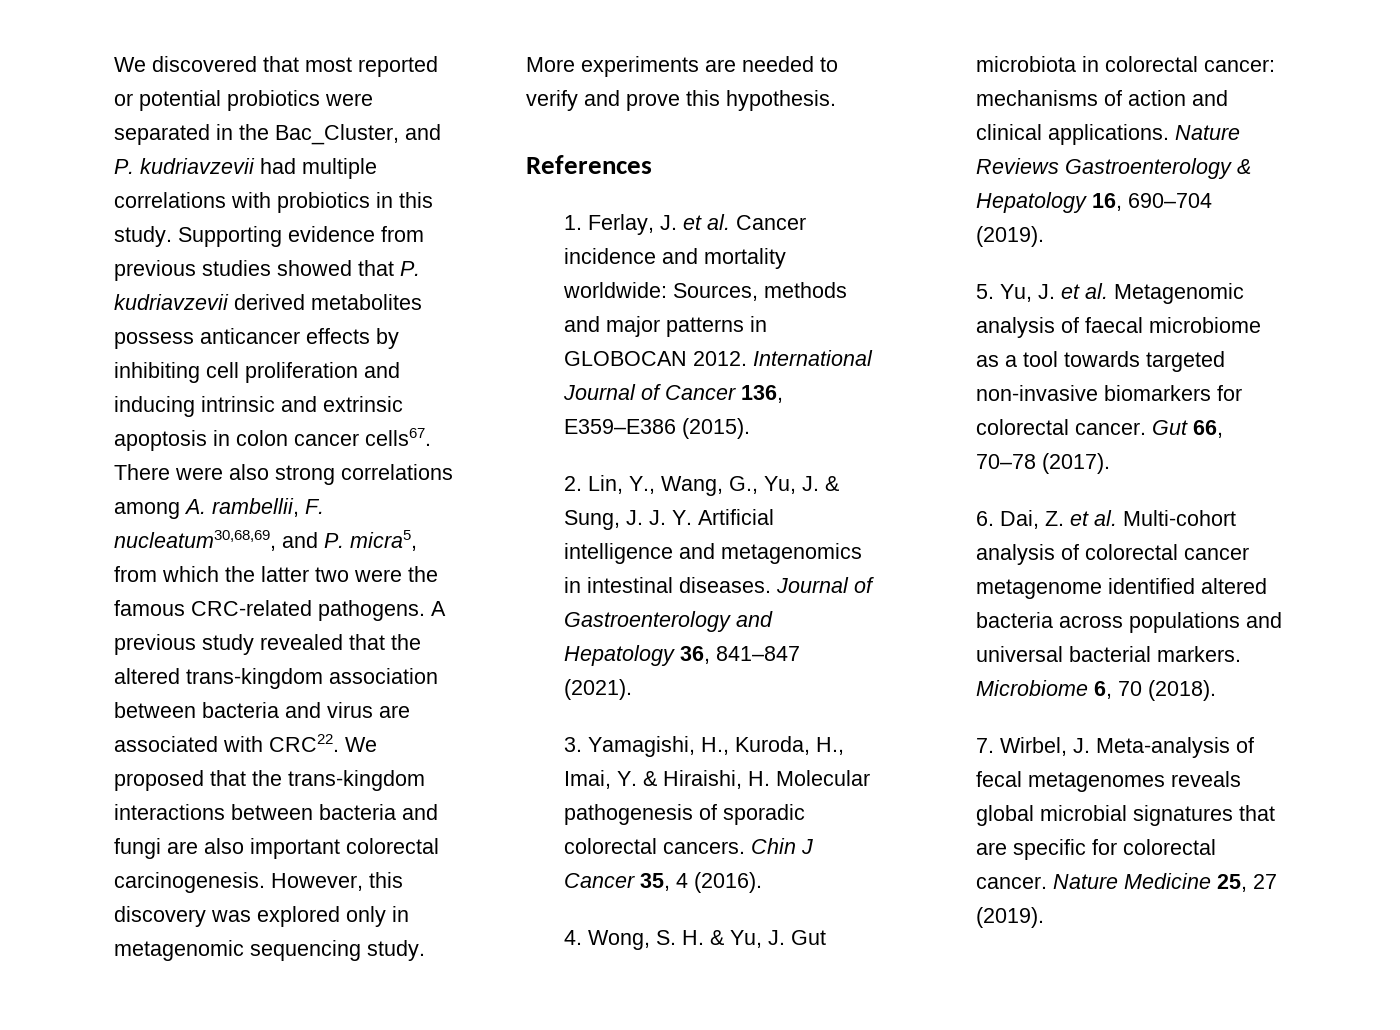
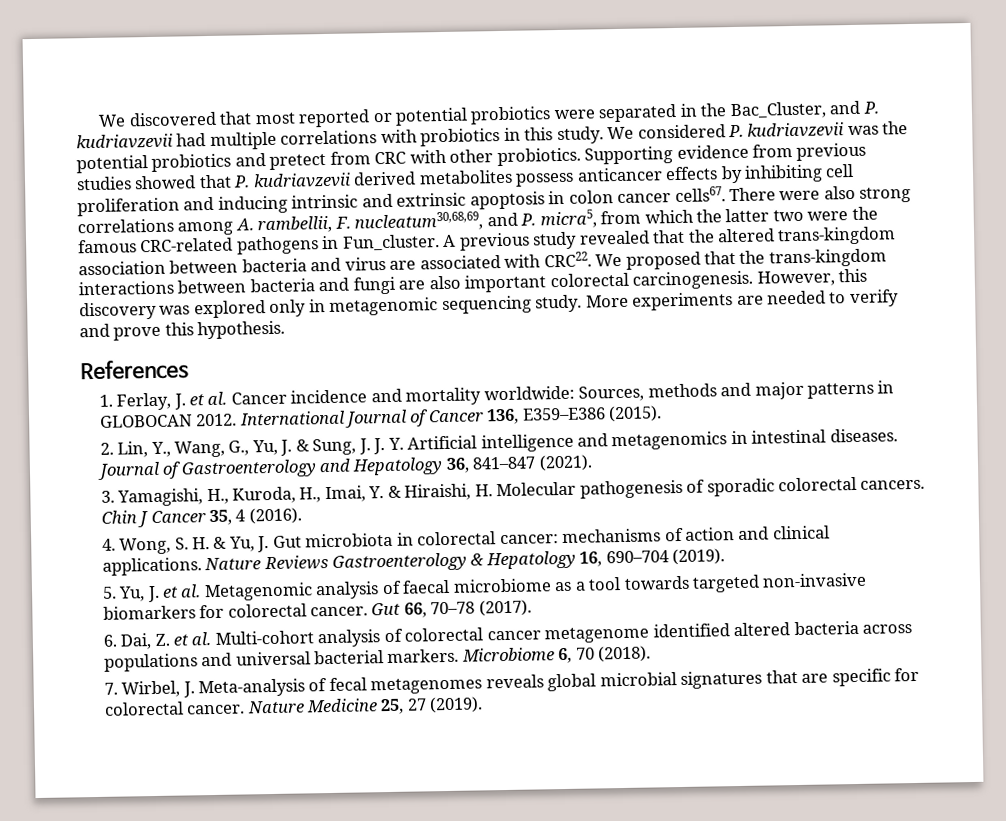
(172, 236) none -> [607,121,909,140] [76,147,581,174] We considered P. kudriavzevii was the potential probiotics and pretect from CRC with other probiotics.
[318,600,425,621] pathogens. -> [236,234,440,255] pathogens in Fun_cluster.

